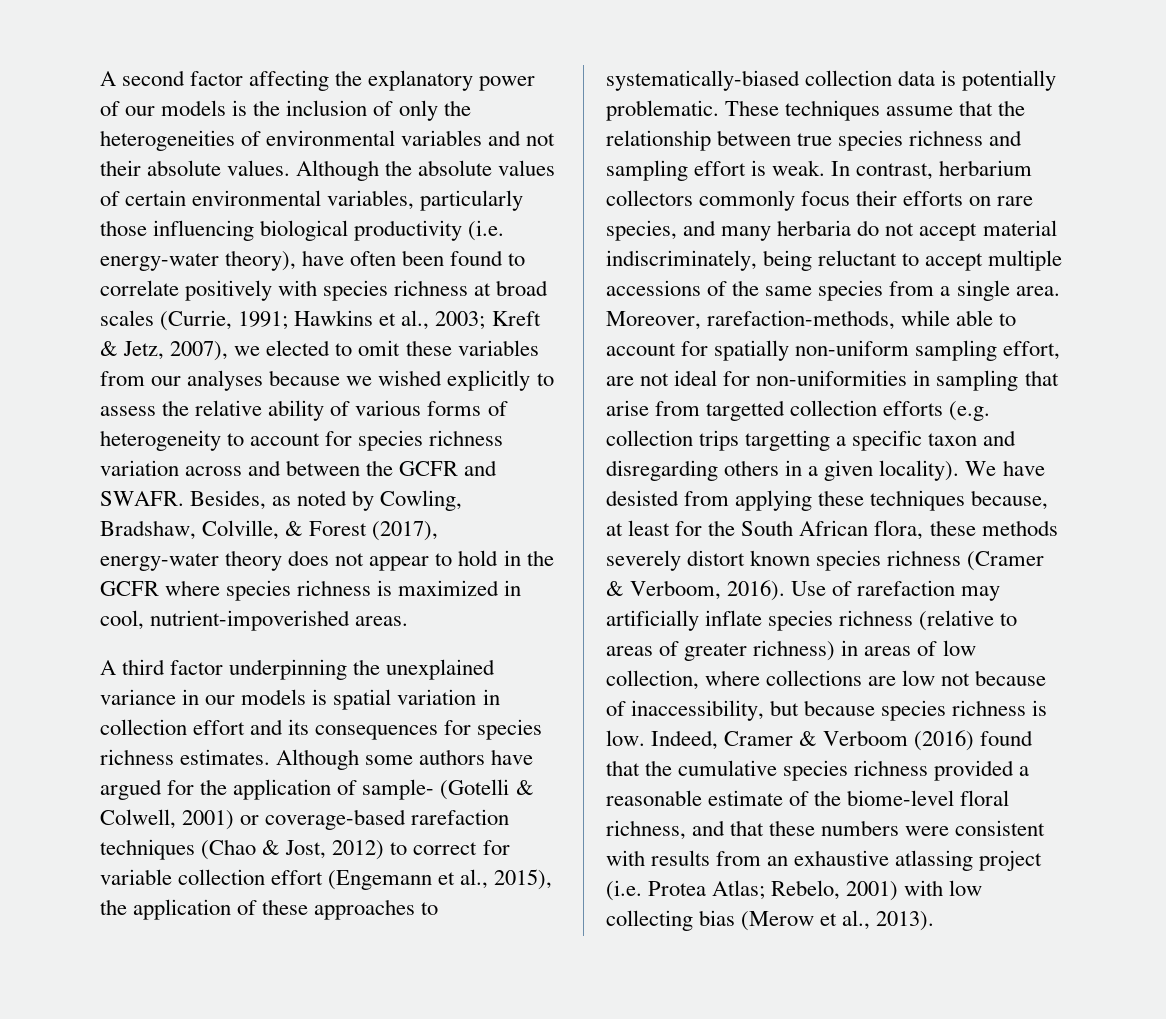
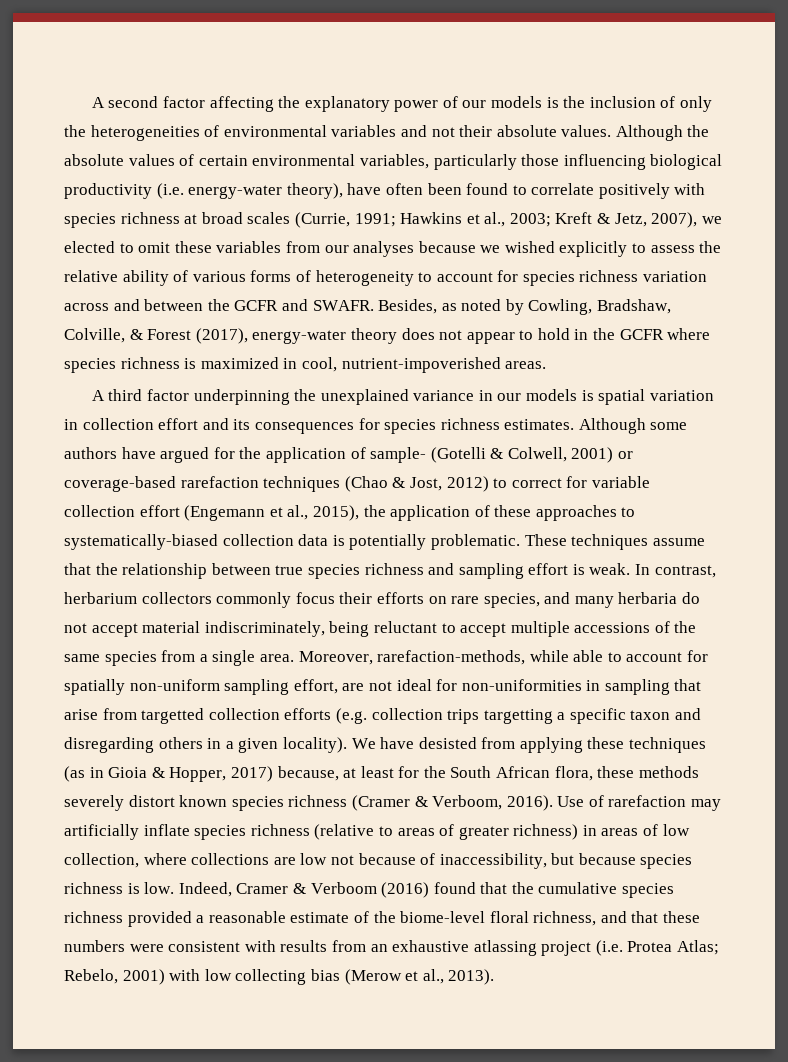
(966, 500) none -> [64,766,273,782] (as in Gioia & Hopper, 2017)

